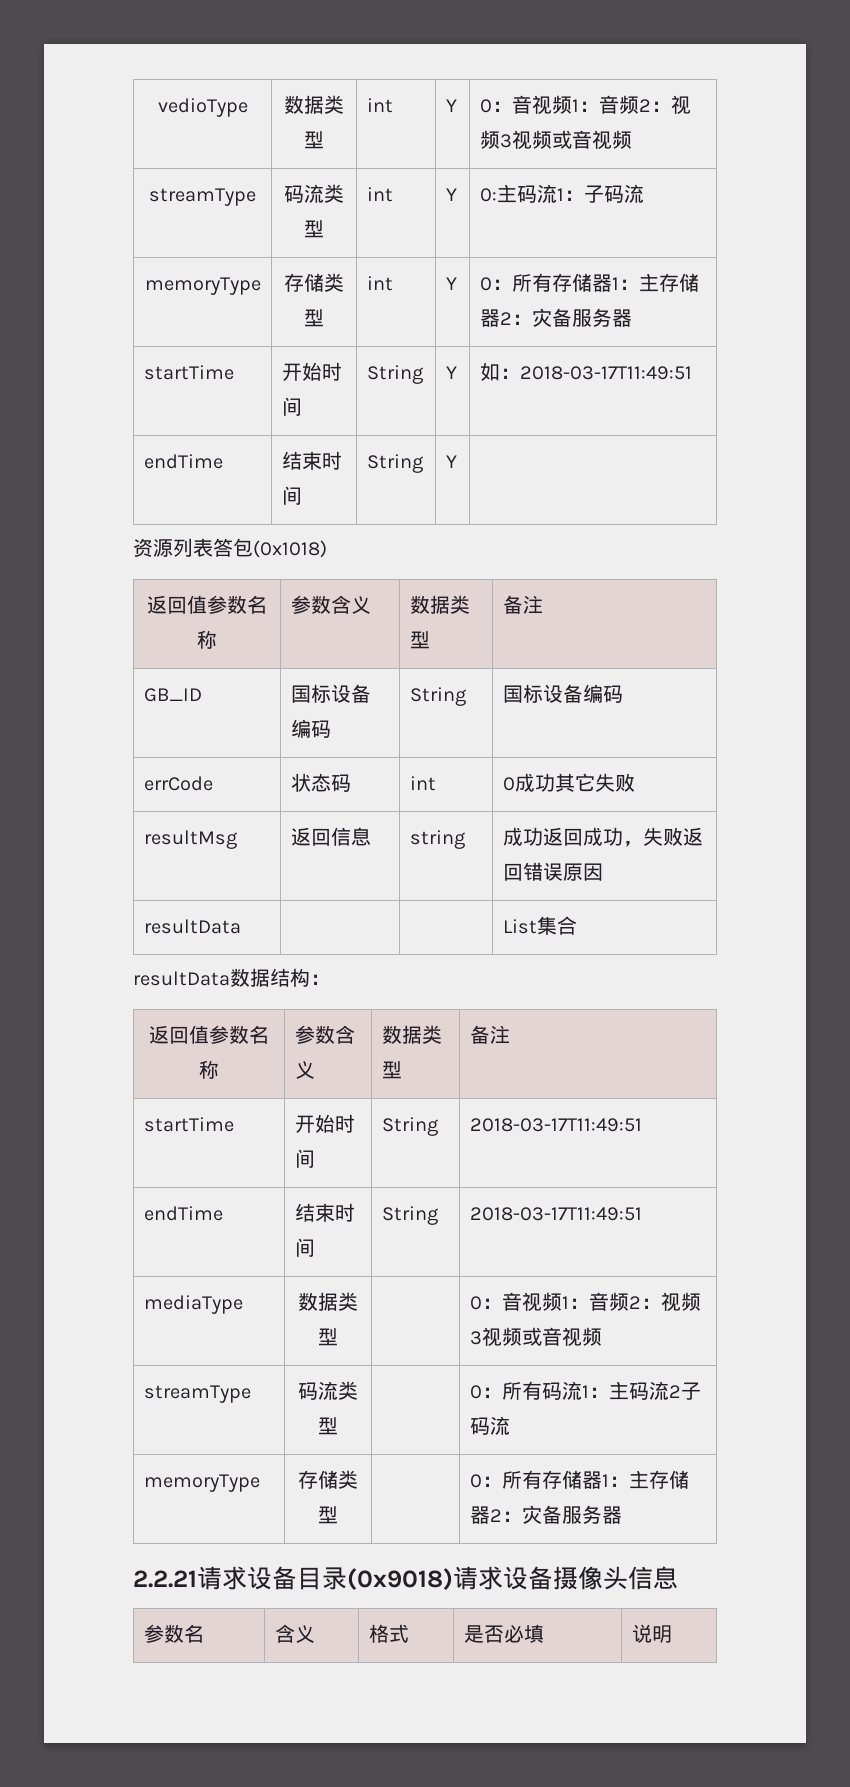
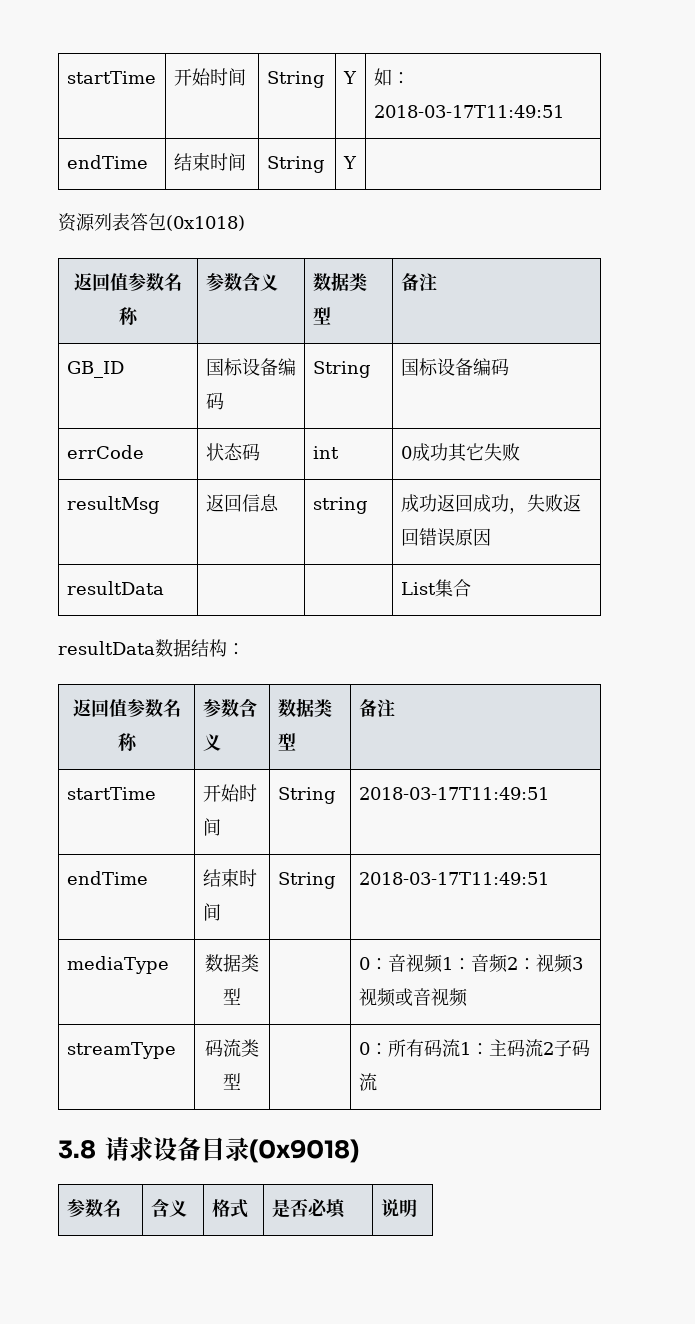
[157,98,248,117] [284,95,344,114] [304,131,324,149] [366,98,393,113] [445,99,457,112] [479,95,691,115] [479,130,632,150] [149,188,256,206] [284,184,344,203] [304,220,324,238] [366,187,393,202] [445,188,457,201] [479,184,644,203] [144,277,261,295] [284,273,344,292] [304,309,324,327] [366,276,393,291] [445,277,457,290] [479,273,699,292] [479,308,632,327] vedioType | 数据类型 | int | Y | 0：音视频1：音频2：视频3视频或音视频 // streamType | 码流类型 | int | Y | 0:主码流1：子码流 // memoryType | 存储类型 | int | Y | 0：所有存储器1：主存储器2：灾备服务器 // -> (66, 77) none
[143,1474,260,1492] [298,1470,358,1489] [318,1506,338,1524] [469,1470,689,1489] [469,1505,622,1524] [133,1570,197,1588] // memoryType | 存储类型 | | 0：所有存储器1：主存储器2：灾备服务器 // 2.2.21 -> [58,1139,96,1159] // 3.8
[453,1566,678,1590] 请求设备摄像头信息 -> (359, 1151) none

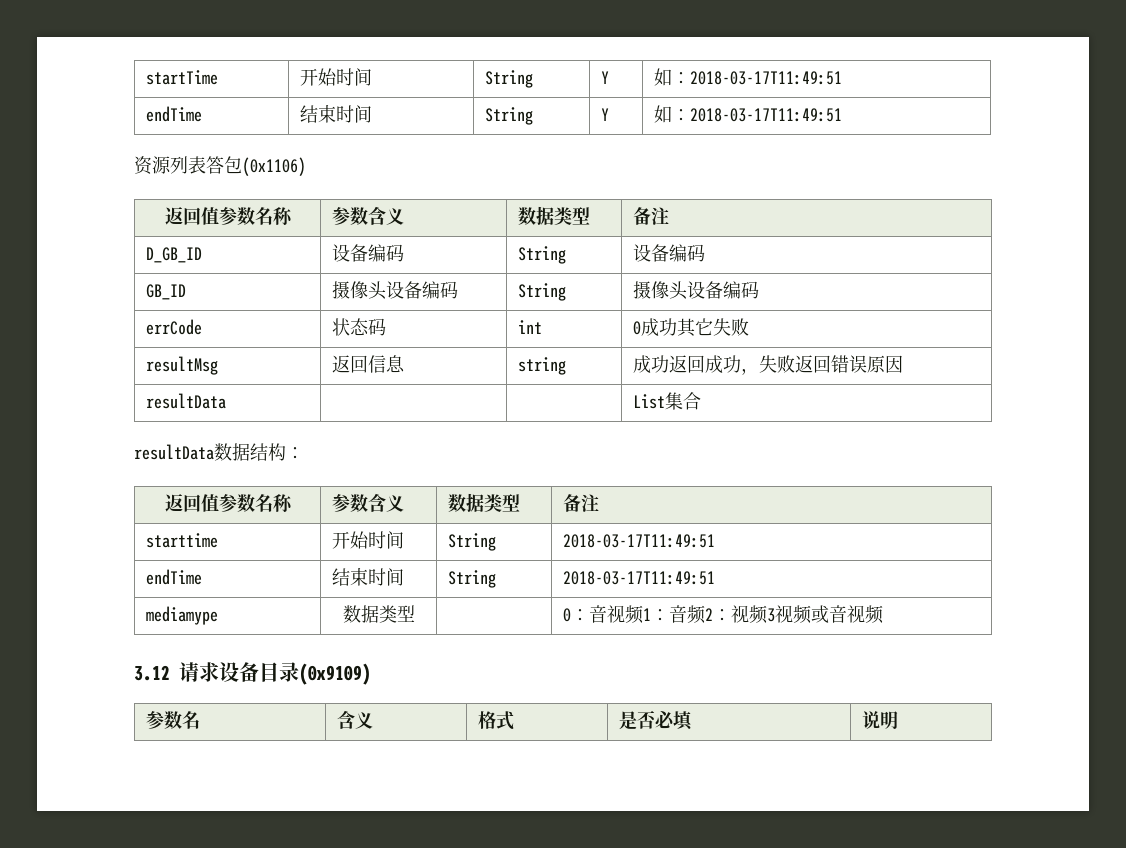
(357, 162) none -> [654,105,843,123] 如：2018-03-17T11:49:51
[166,215,245,231] [74,273,182,291] [119,307,139,325] [205,272,278,291] [312,272,367,291] [312,307,331,325] [400,273,437,291] [66,361,124,378] [205,358,296,376] [205,392,224,410] [312,361,371,378] [400,358,438,376] (0x1018) // 返回值参数名称 | 参数含义 | 数据类型 | 备注 // GB_ID | 国标设备编码 | String | 国标 -> [242,157,306,176] [164,207,293,225] [332,206,405,225] [518,206,591,225] [633,207,670,225] [146,247,203,263] [332,244,405,262] [518,246,567,264] [633,244,706,262] [146,284,187,300] [332,281,459,300] [518,283,567,301] [633,281,689,300] (0x1106) // 返回值参数名称 | 参数含义 | 数据类型 | 备注 // D_GB_ID | 设备编码 | String | 设备编码 // GB_ID | 摄像头设备编码 | String | 摄像头
[66,787,156,800] startTime -> [146,533,219,548] starttime
[66,956,169,974] mediaType -> [146,606,219,625] mediamype
[66,1042,176,1059] [205,1039,259,1057] [223,1073,241,1090] [358,1039,590,1057] [358,1073,377,1091] [58,1139,96,1159] // streamType | 码流类型 | | 0：所有码流1：主码流2子码流 // 3.8 -> [134,665,170,681] // 3.12
[249,1139,359,1163] (0x9018) -> [299,663,371,685] (0x9109)

